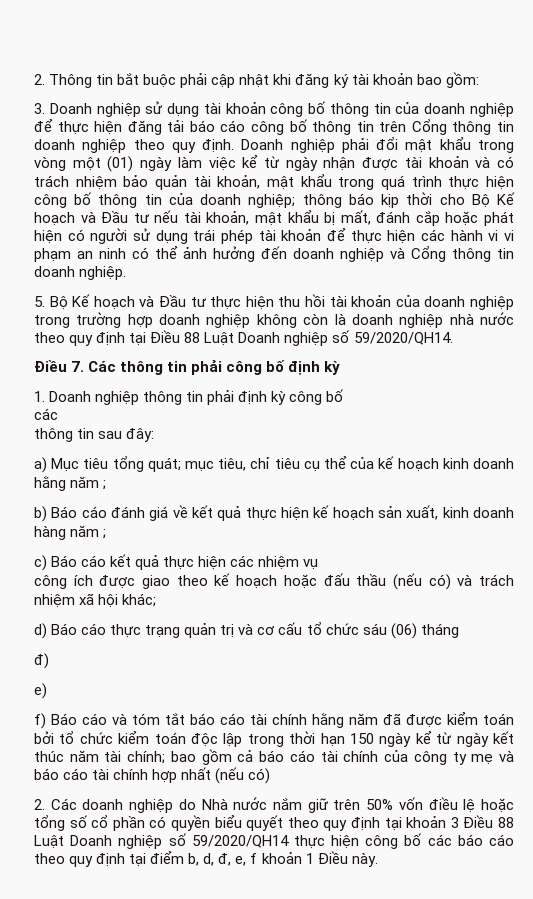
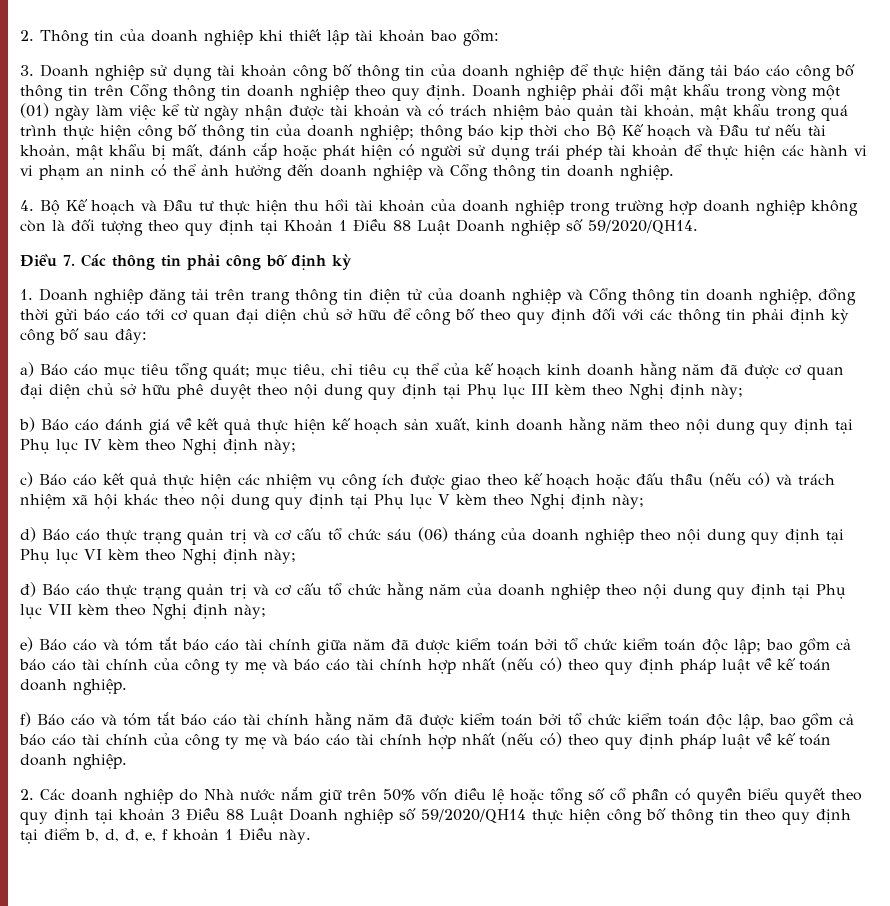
[117,73,349,88] bắt buộc phải cập nhật khi đăng ký -> [120,29,349,46] của doanh nghiệp khi thiết lập
[34,296,45,307] 5. -> [20,200,34,211] 4.
[351,312,515,328] [34,332,147,346] doanh nghiệp nhà nước theo quy định tại -> [71,219,347,236] đối tượng theo quy định tại Khoản 1
(140, 398) none -> [149,288,856,305] [20,308,672,325] đăng tải trên trang thông tin điện tử của doanh nghiệp và Cổng thông tin doanh nghiệp, đồng thời gửi báo cáo tới cơ quan đại diện chủ sở hữu để công bố theo quy định đối với các
[34,408,58,420] [34,428,95,442] // các // thông tin -> (79, 334) none
[51,458,80,472] Mục -> [40,364,135,379] Báo cáo mục
[103,480,107,490] ; -> [720,364,844,380] [20,383,743,400] đã được cơ quan đại diện chủ sở hữu phê duyệt theo nội dung quy định tại Phụ lục III kèm theo Nghị định này;
[34,525,107,540] hàng năm ; -> [569,417,853,435] [20,439,296,455] hằng năm theo nội dung quy định tại Phụ lục IV kèm theo Nghị định này;
(319, 564) // -> (336, 483) none
[122,593,157,607] khác; -> [124,494,644,510] khác theo nội dung quy định tại Phụ lục V kèm theo Nghị định này;
[34,653,49,669] [34,683,47,699] // đ) // e) -> [501,528,844,545] [20,549,296,565] [20,582,846,600] [20,604,266,620] [20,637,851,655] [19,657,831,675] [20,679,127,695] của doanh nghiệp theo nội dung quy định tại Phụ lục VI kèm theo Nghị định này; // đ) Báo cáo thực trạng quản trị và cơ cấu tổ chức hằng năm của doanh nghiệp theo nội dung quy định tại Phụ lục VII kèm theo Nghị định này; // e) Báo cáo và tóm tắt báo cáo tài chính giữa năm đã được kiểm toán bởi tổ chức kiểm toán độc lập; bao gồm cả báo cáo tài chính của công ty mẹ và báo cáo tài chính hợp nhất (nếu có) theo quy định pháp luật về kế toán doanh nghiệp.
[223,731,514,747] [34,750,166,764] lập trong thời hạn 150 ngày kể từ ngày kết thúc năm tài chính; -> [738,714,765,729] lập,
(271, 776) none -> [568,733,831,750] [20,754,127,770] theo quy định pháp luật về kế toán doanh nghiệp.
[427,834,514,846] các báo cáo -> [671,809,739,825] thông tin

